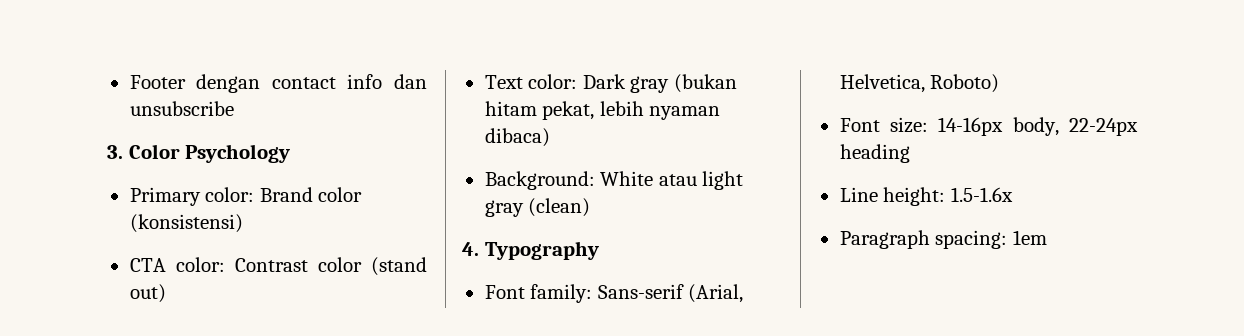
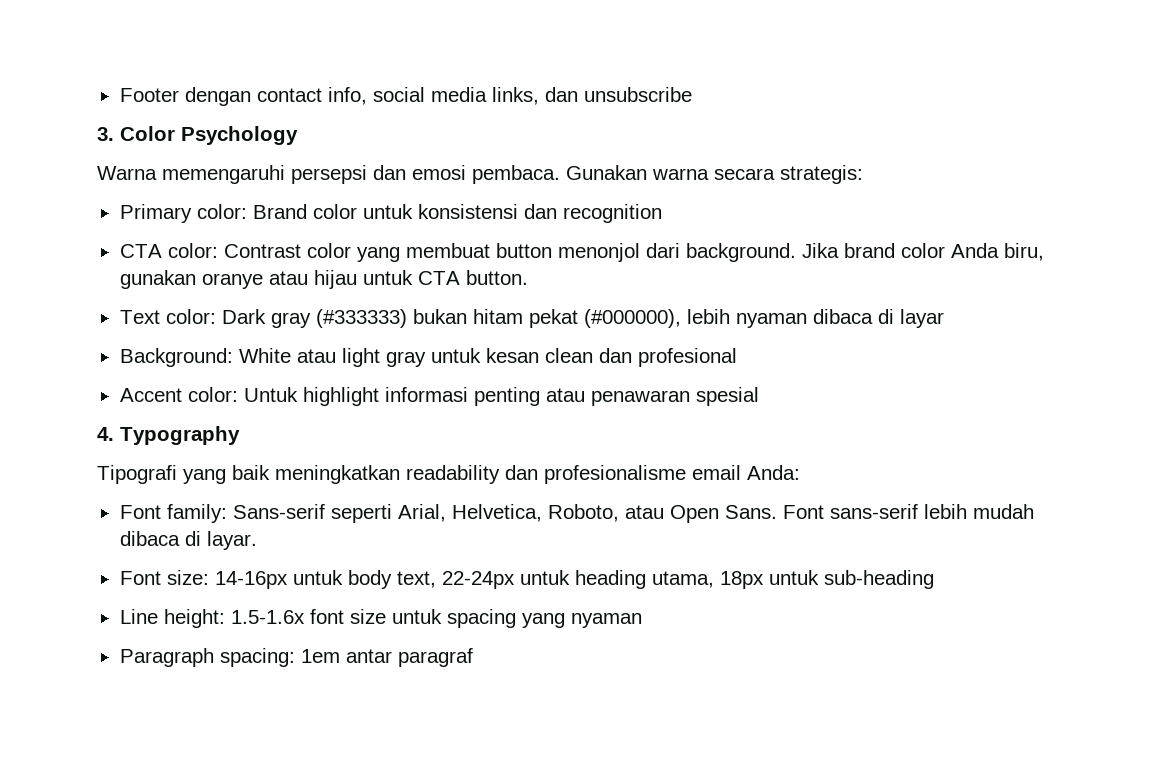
[347,74,383,89] info -> [327,87,539,105] info, social media links,
(291, 153) none -> [97,165,863,184] // Warna memengaruhi persepsi dan emosi pembaca. Gunakan warna secara strategis:
[129,214,243,233] (konsistensi) -> [362,204,662,223] untuk konsistensi dan recognition
[371,257,427,276] [129,284,166,303] [484,74,737,93] [484,101,721,120] [484,128,550,147] (stand out) // Text color: Dark gray (bukan hitam pekat, lebih nyaman dibaca) -> [356,243,1044,262] [119,270,528,289] [119,309,944,328] yang membuat button menonjol dari background. Jika brand color Anda biru, gunakan oranye atau hijau untuk CTA button. // Text color: Dark gray (#333333) bukan hitam pekat (#000000), lebih nyaman dibaca di layar
[528,198,591,217] [462,241,599,260] [484,284,744,303] [839,74,1000,93] [839,117,1138,136] [839,144,910,163] [839,187,1013,206] (clean) // 4. Typography // Font family: Sans-serif (Arial, Helvetica, Roboto) // Font size: 14-16px body, 22-24px heading // Line height: 1.5-1.6x -> [430,348,737,367] [119,387,759,406] [97,426,240,445] [97,465,800,484] [119,504,1034,523] [119,531,257,550] [119,570,934,589] [119,609,642,628] untuk kesan clean dan profesional // Accent color: Untuk highlight informasi penting atau penawaran spesial // 4. Typography // Tipografi yang baik meningkatkan readability dan profesionalisme email Anda: // Font family: Sans-serif seperti Arial, Helvetica, Roboto, atau Open Sans. Font sans-serif lebih mudah dibaca di layar. // Font size: 14-16px untuk body text, 22-24px untuk heading utama, 18px untuk sub-heading // Line height: 1.5-1.6x font size untuk spacing yang nyaman
(1047, 237) none -> [345,648,473,667] antar paragraf

